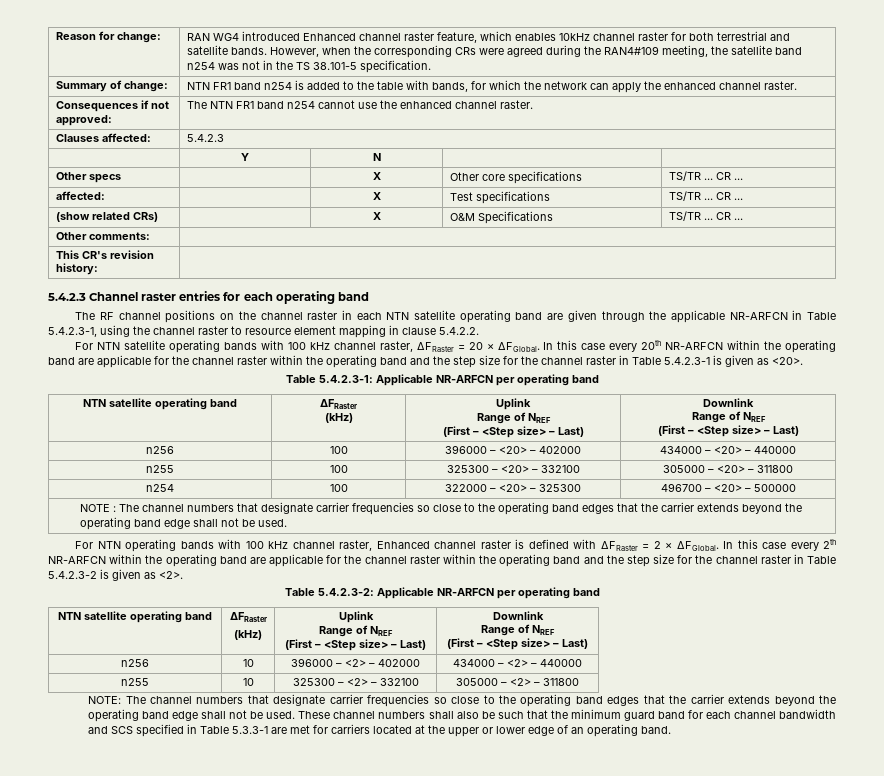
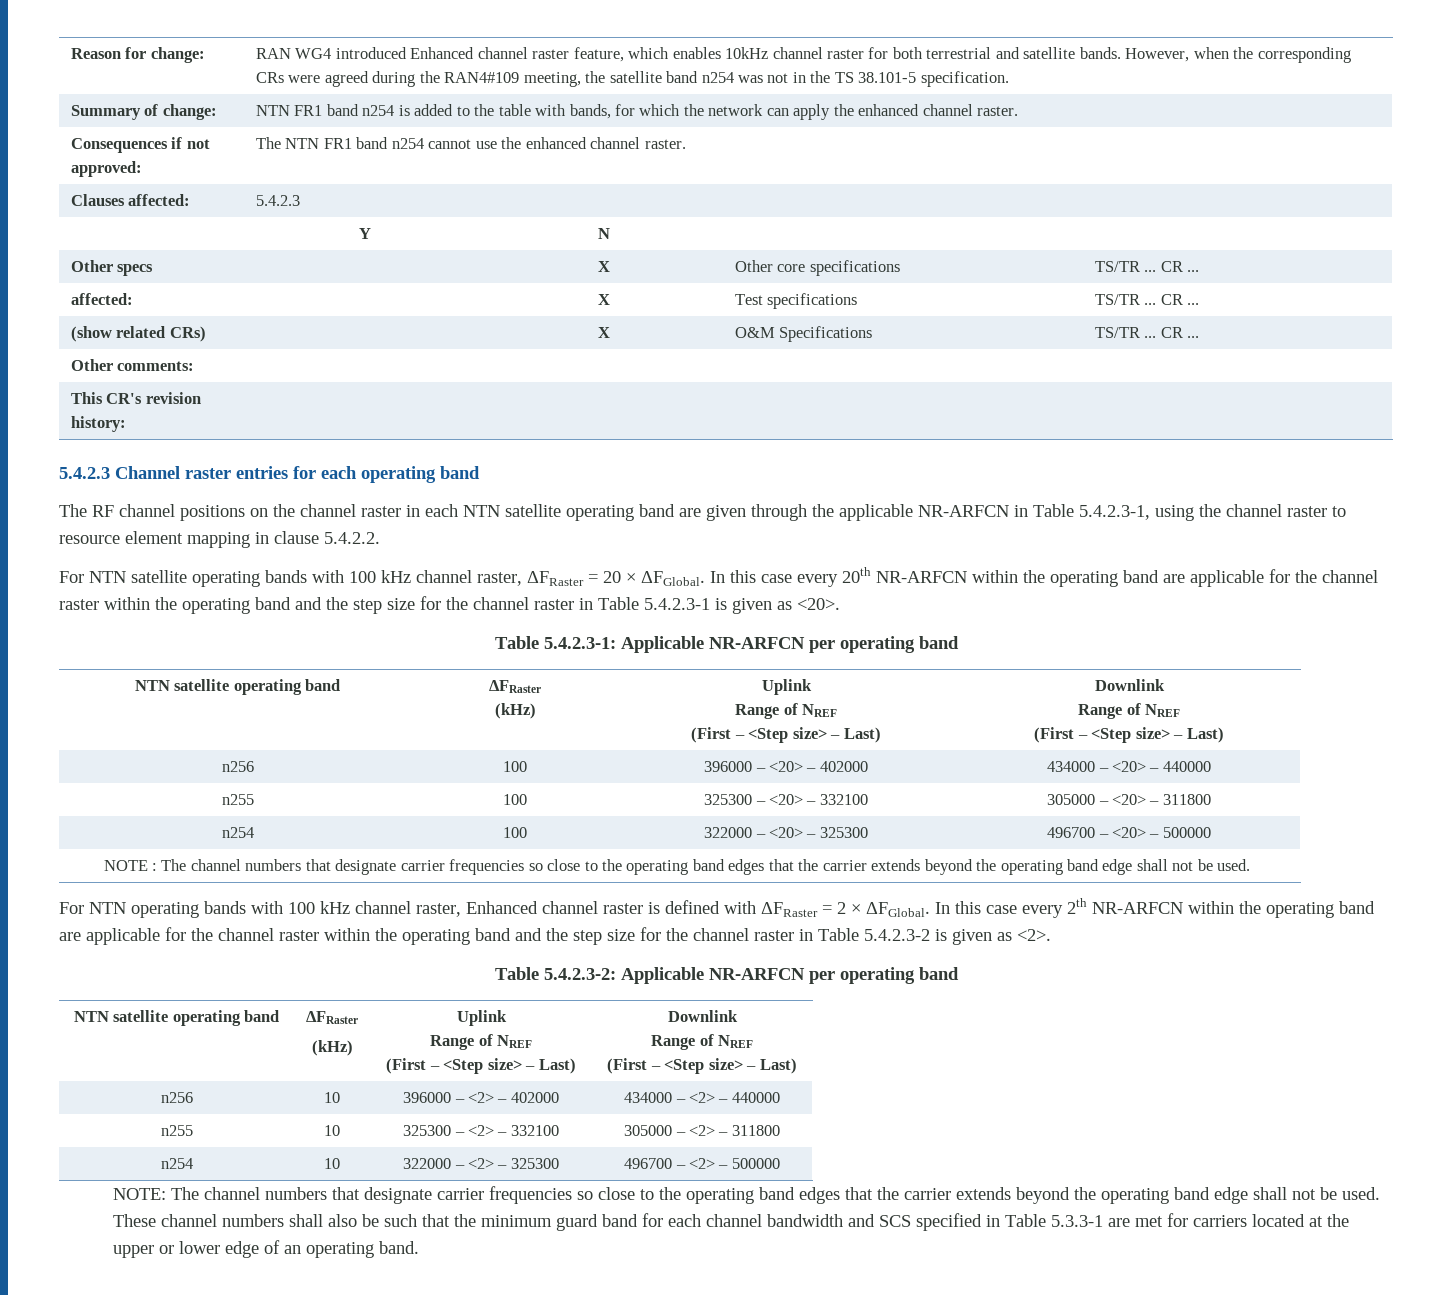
(579, 682) none -> [160,1158,193,1169] [324,1158,340,1169] [403,1158,559,1169] [624,1158,780,1169] // n254 | 10 | 322000 – <2> – 325300 | 496700 – <2> – 500000

